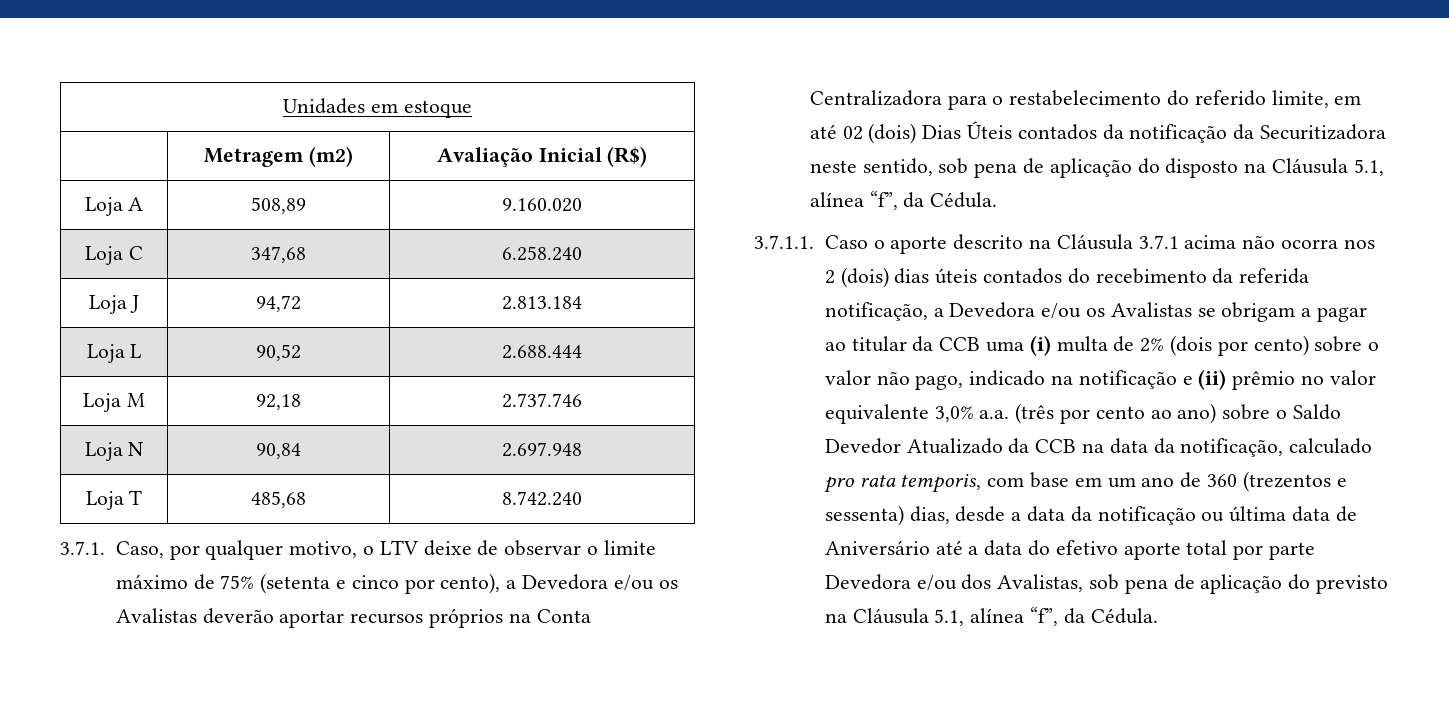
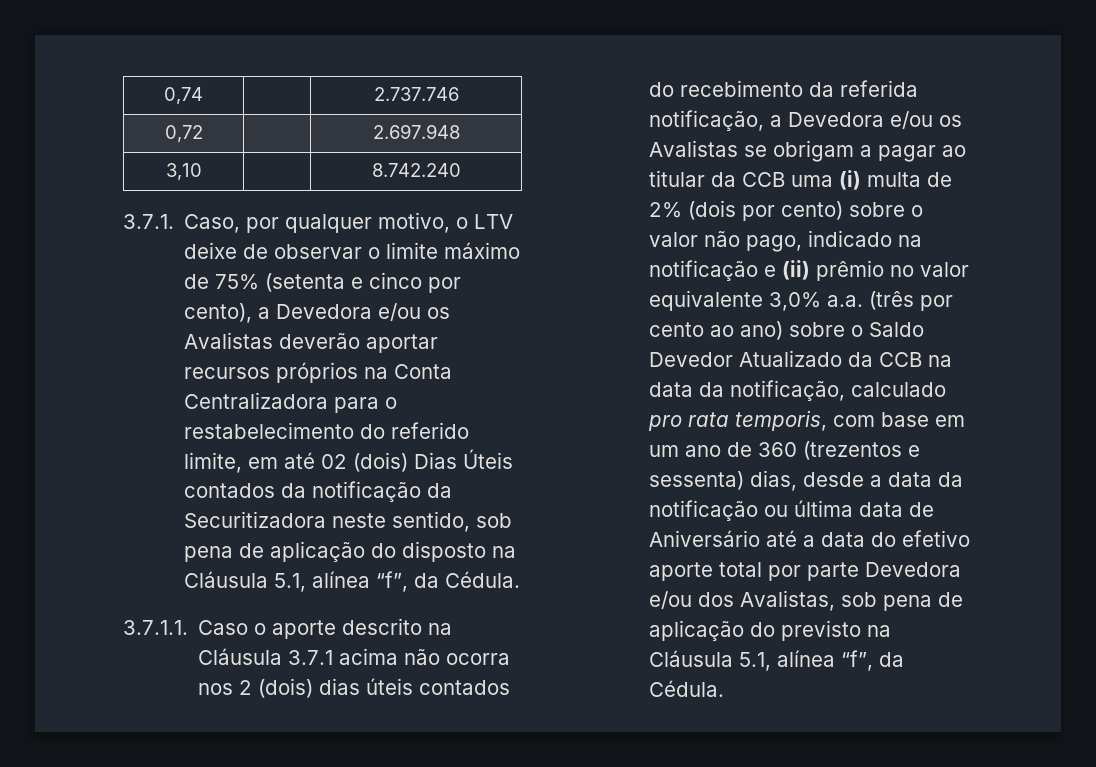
[283,98,472,118] [204,146,353,167] [436,146,648,167] [84,197,144,216] [251,197,306,214] [502,198,582,212] [85,246,143,265] [251,246,306,263] [502,246,582,261] [88,295,140,314] [256,295,301,312] [502,296,582,310] [86,344,142,363] [256,344,301,361] [502,345,582,359] [83,393,145,412] [256,394,301,410] [502,393,582,408] [84,442,144,461] [256,443,301,459] [502,442,582,457] [85,490,143,510] [251,491,306,508] Unidades em estoque // | Metragem (m2) | Avaliação Inicial (R$) // Loja A | 508,89 | 9.160.020 // Loja C | 347,68 | 6.258.240 // Loja J | 94,72 | 2.813.184 // Loja L | 90,52 | 2.688.444 // Loja M | 92,18 | 2.737.746 // Loja N | 90,84 | 2.697.948 // Loja T | 485,68 -> [164,87,203,105] [373,87,459,101] [164,125,203,143] [372,124,460,139] [165,163,202,181] 0,74 | | 2.737.746 // 0,72 | | 2.697.948 // 3,10 |

